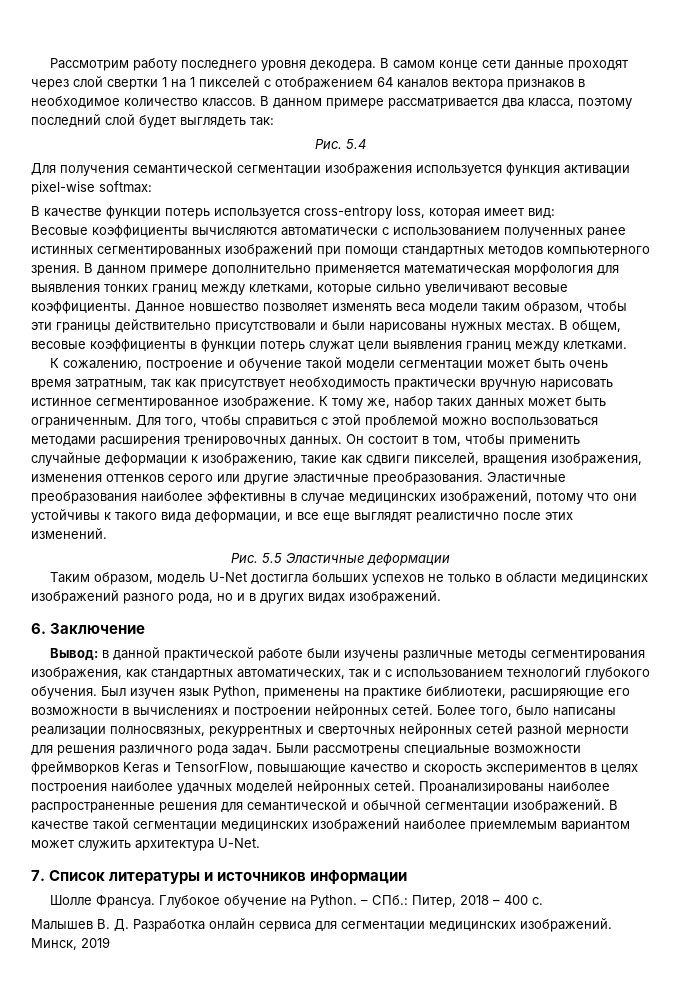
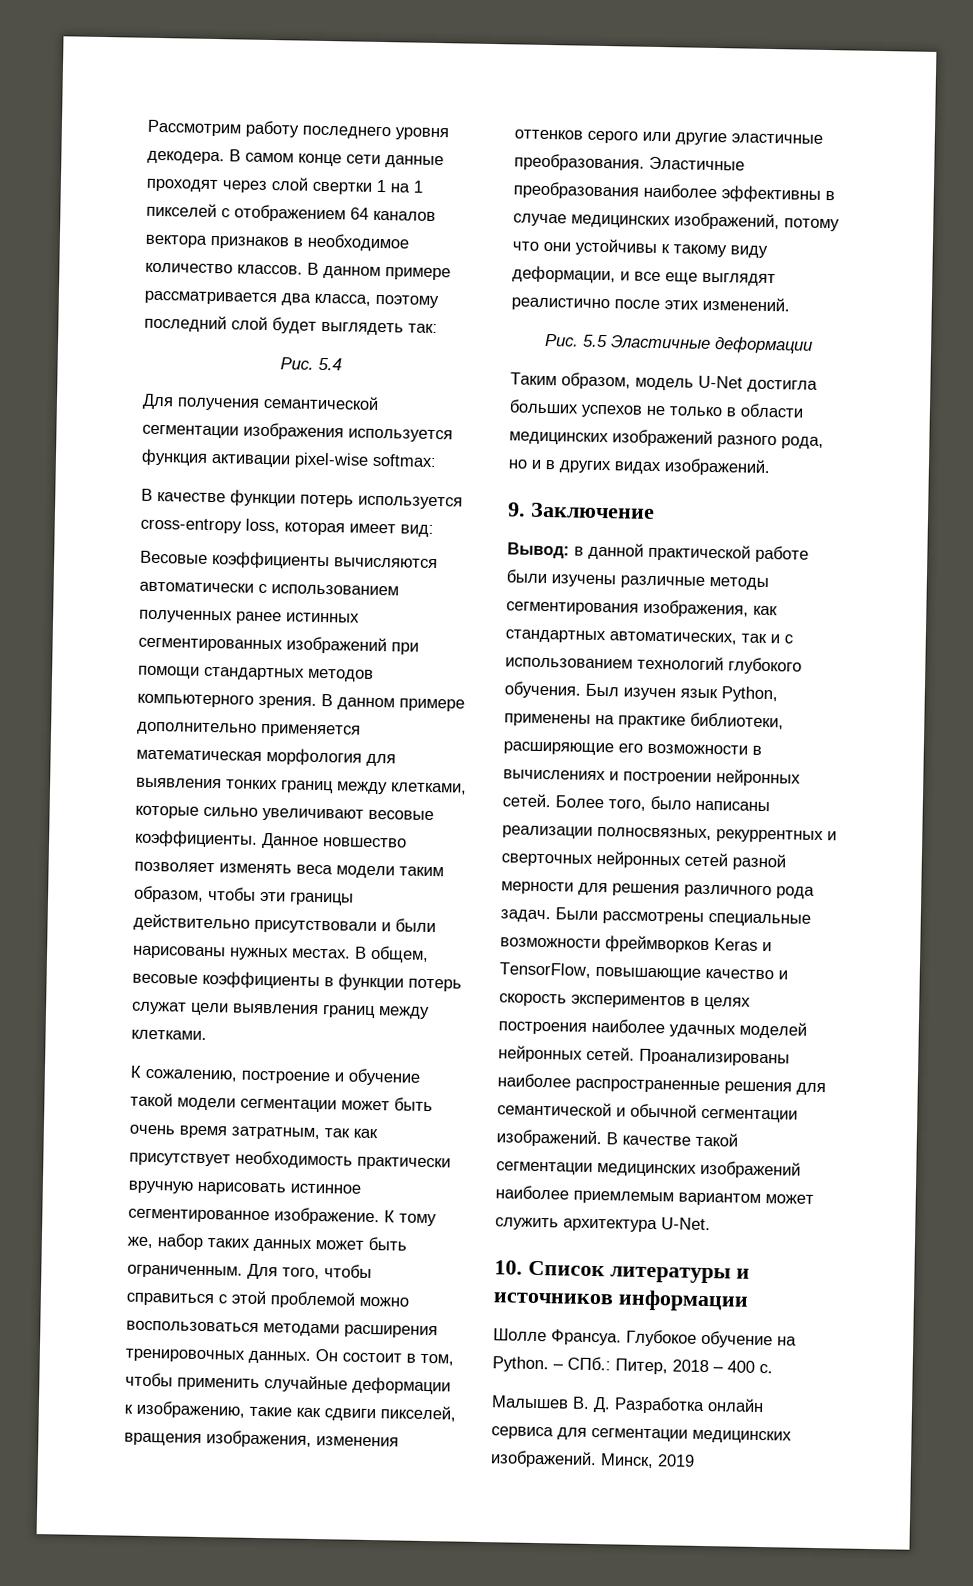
[115,512,191,523] такого вида -> [673,244,768,258] такому виду
[31,623,46,634] 6. -> [507,502,526,517] 9.
[31,870,45,881] 7. -> [494,1260,523,1275] 10.

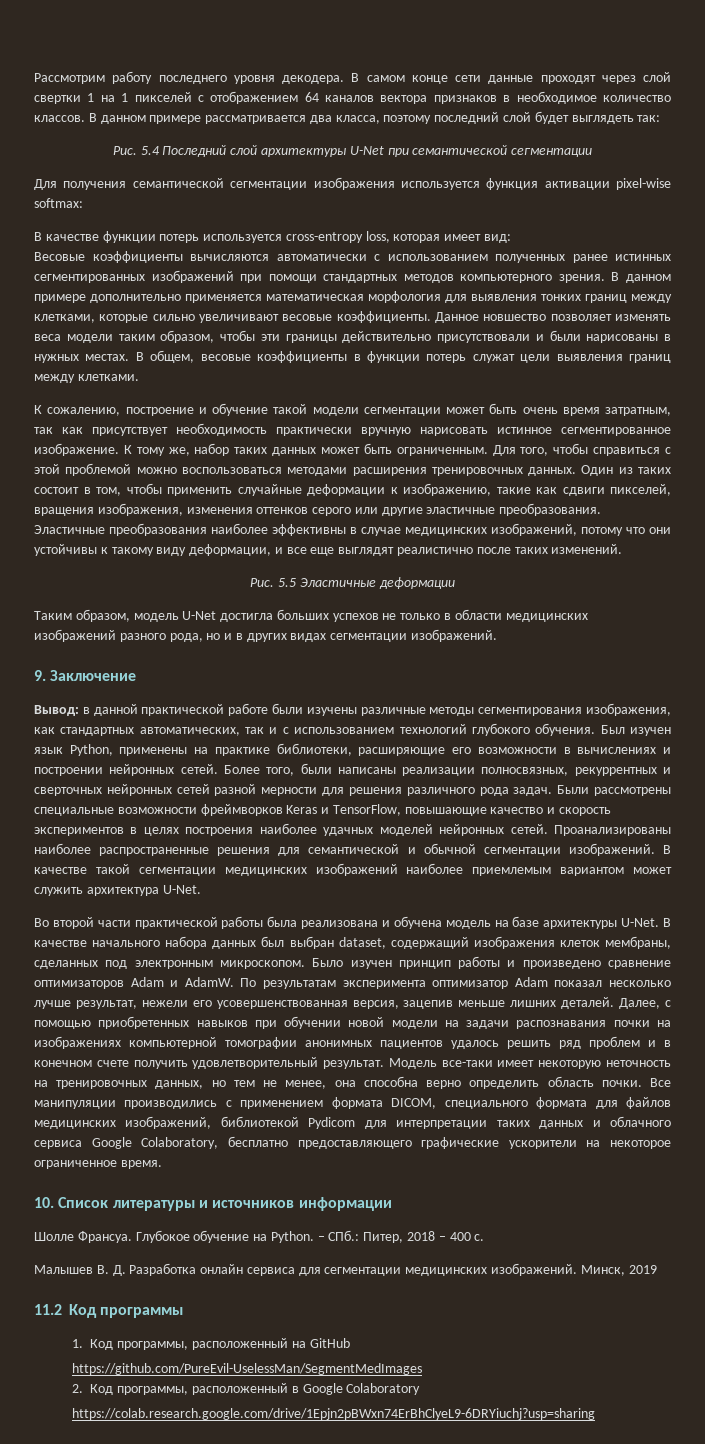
(342, 364) none -> [162,145,593,157] Последний слой архитектуры U-Net при семантической сегментации
(226, 952) none -> [664,334,671,341] в
[315,1349,338,1362] Он -> [581,465,671,476] Один из таких
[664,300,699,310] этих -> [514,547,548,554] таких
(661, 468) none -> [330,633,408,642] сегментации
[650,795,691,810] было -> [300,763,332,774] были
(711, 1224) none -> [34,916,671,929] [34,936,672,949] [34,956,671,969] [34,977,672,989] [34,997,671,1009] [34,1016,671,1029] [34,1036,671,1049] [34,1057,671,1069] [34,1076,672,1089] [34,1097,672,1109] [34,1116,672,1129] [34,1136,671,1149] [34,1160,162,1169] // Во второй части практической работы была реализована и обучена модель на базе архитектуры U-Net. В качестве начального набора данных был выбран dataset, содержащий изображения клеток мембраны, сделанных под электронным микроскопом. Было изучен принцип работы и произведено сравнение оптимизаторов Adam и AdamW. По результатам эксперимента оптимизатор Adam показал несколько лучше результат, нежели его усовершенствованная версия, зацепив меньше лишних деталей. Далее, с помощью приобретенных навыков при обучении новой модели на задачи распознавания почки на изображениях компьютерной томографии анонимных пациентов удалось решить ряд проблем и в конечном счете получить удовлетворительный результат. Модель все-таки имеет некоторую неточность на тренировочных данных, но тем не менее, она способна верно определить область почки. Все манипуляции производились с применением формата DICOM, специального формата для файлов медицинских изображений, библиотекой Pydicom для интерпретации таких данных и облачного сервиса Google Colaboratory, бесплатно предоставляющего графические ускорители на некоторое ограниченное время.
(695, 1460) none -> [34,1304,184,1318] [71,1338,350,1350] [71,1363,422,1375] [71,1383,421,1395] [71,1408,595,1420] // 11.2 Код программы // 1. Код программы, расположенный на GitHub // https://github.com/PureEvil-UselessMan/SegmentMedImages // 2. Код программы, расположенный в Google Colaboratory // https://colab.research.google.com/drive/1Epjn2pBWxn74ErBhClyeL9-6DRYiuchj?usp=sharing

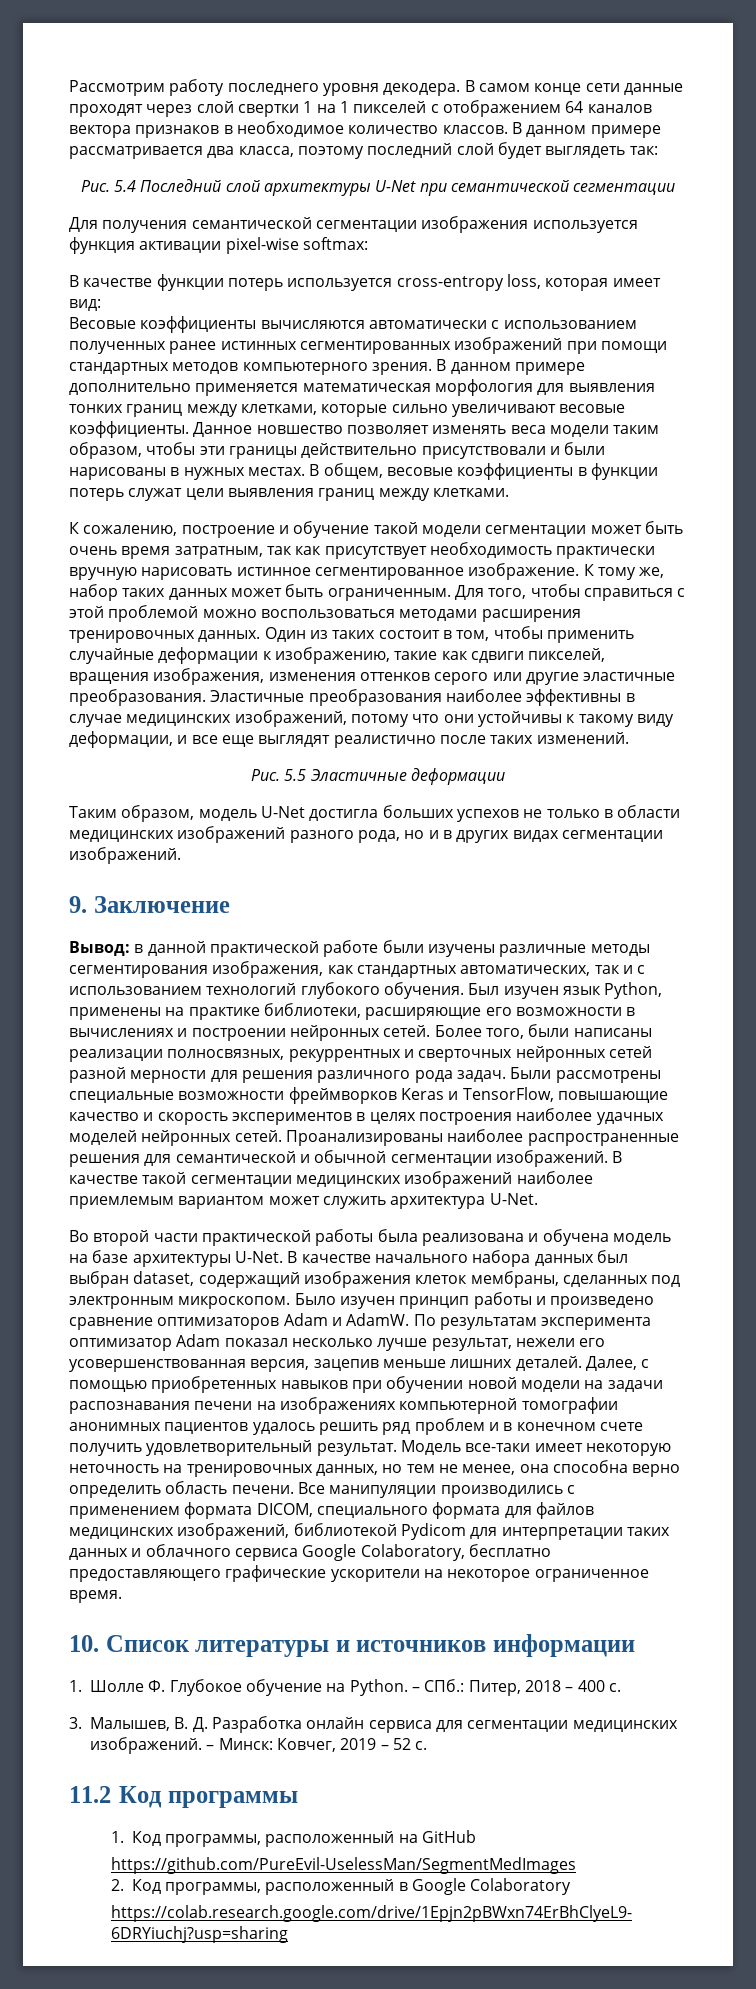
[613,1020,650,1027] почки -> [194,1401,253,1410] печени
[601,1080,642,1087] почки. -> [231,1485,294,1494] печени.
[34,1231,132,1243] Шолле Франсуа. -> [69,1680,166,1692] 1. Шолле Ф.
[34,1265,93,1274] Малышев -> [69,1717,170,1731] 3. Малышев,
[580,1265,657,1276] Минск, 2019 -> [206,1738,428,1752] – Минск: Ковчег, 2019 – 52 с.

